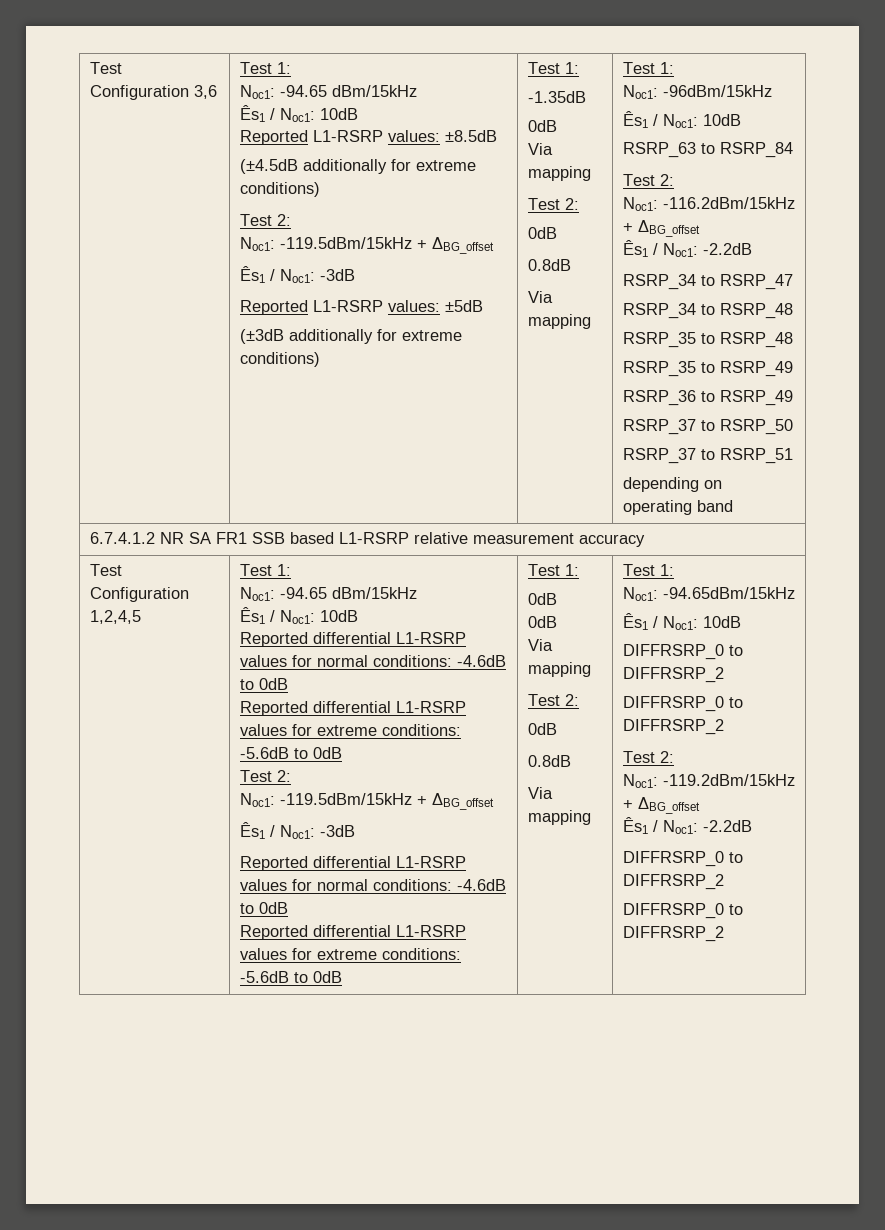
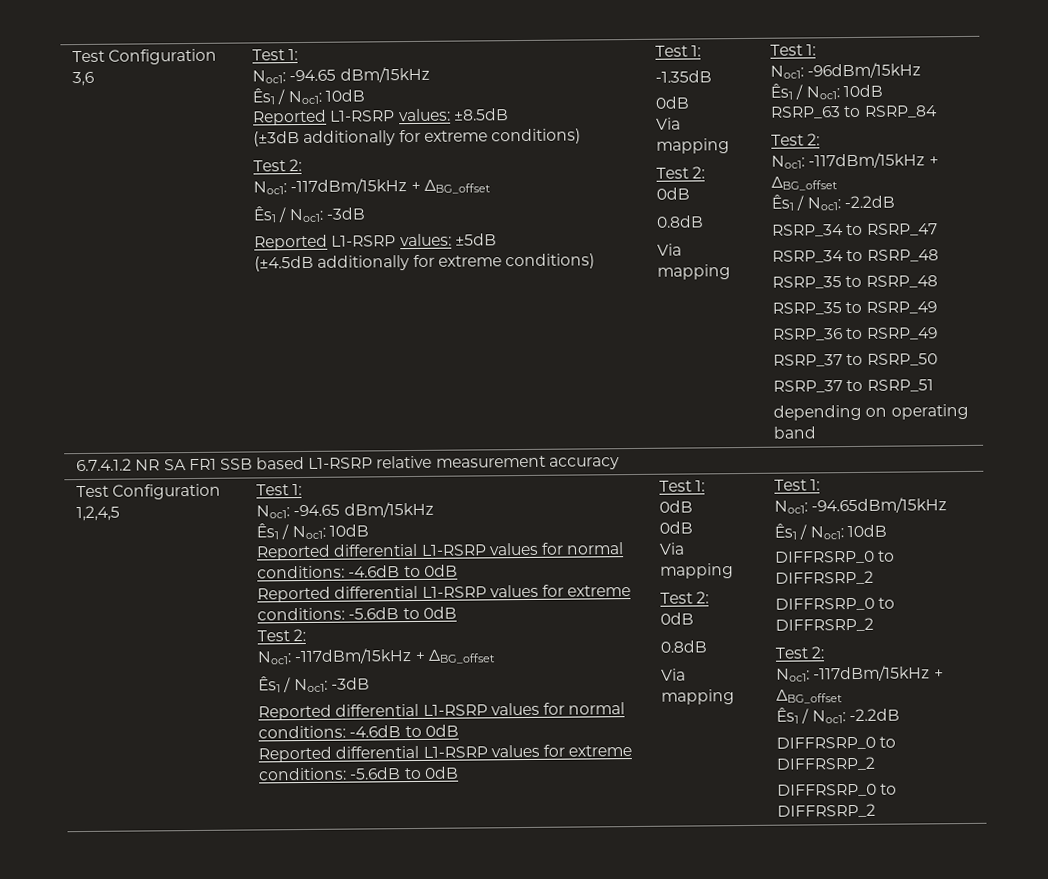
[239,159,298,174] (±4.5dB -> [253,131,301,147] (±3dB
[279,237,412,249] -119.5dBm/15kHz -> [290,178,408,195] -117dBm/15kHz
[239,329,284,344] (±3dB -> [254,255,315,272] (±4.5dB
[662,197,795,209] -116.2dBm/15kHz -> [808,152,926,169] -117dBm/15kHz
[279,793,412,805] -119.5dBm/15kHz -> [294,648,413,665] -117dBm/15kHz
[662,774,795,786] -119.2dBm/15kHz -> [813,665,931,682] -117dBm/15kHz

